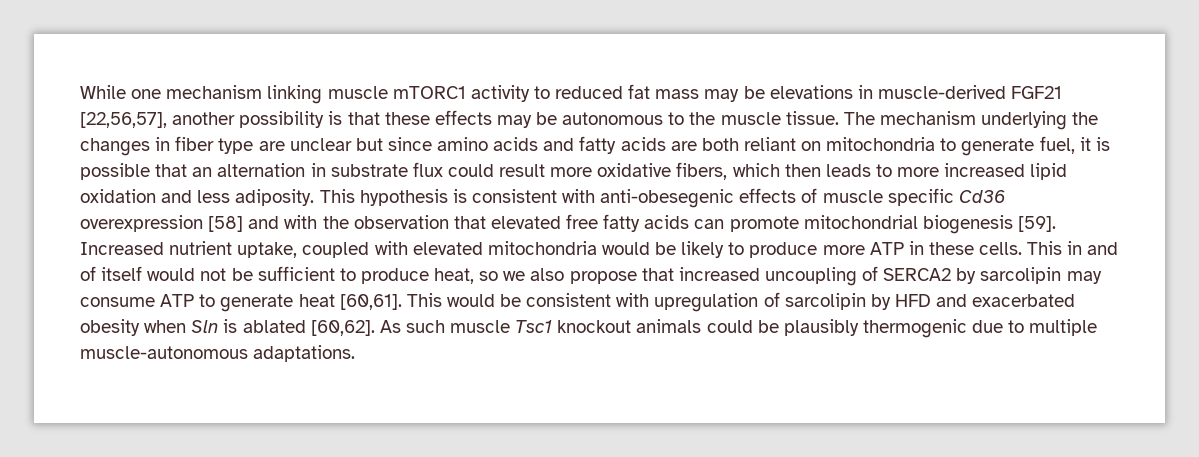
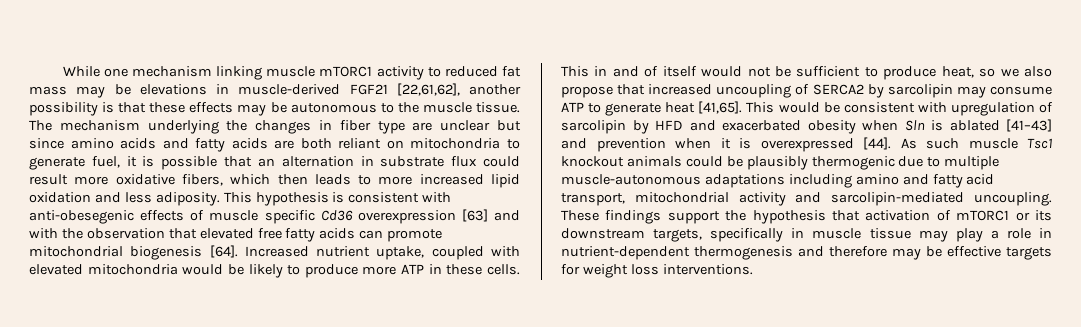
[80,112,167,128] [22,56,57], -> [396,83,460,96] [22,61,62],
[208,216,244,232] [58] -> [461,209,488,222] [63]
[1017,216,1056,232] [59]. -> [209,245,238,258] [64].
[339,294,402,310] [60,61]. -> [698,101,743,114] [41,65].
[310,320,375,336] [60,62]. -> [1006,119,1052,132] [561,137,891,152] [41–43] and prevention when it is overexpressed [44].
[253,345,356,362] adaptations. -> [704,174,995,188] [561,192,1052,206] [561,210,1052,224] [561,228,1052,242] [561,246,1052,260] [561,264,753,278] adaptations including amino and fatty acid transport, mitochondrial activity and sarcolipin-mediated uncoupling. These findings support the hypothesis that activation of mTORC1 or its downstream targets, specifically in muscle tissue may play a role in nutrient-dependent thermogenesis and therefore may be effective targets for weight loss interventions.

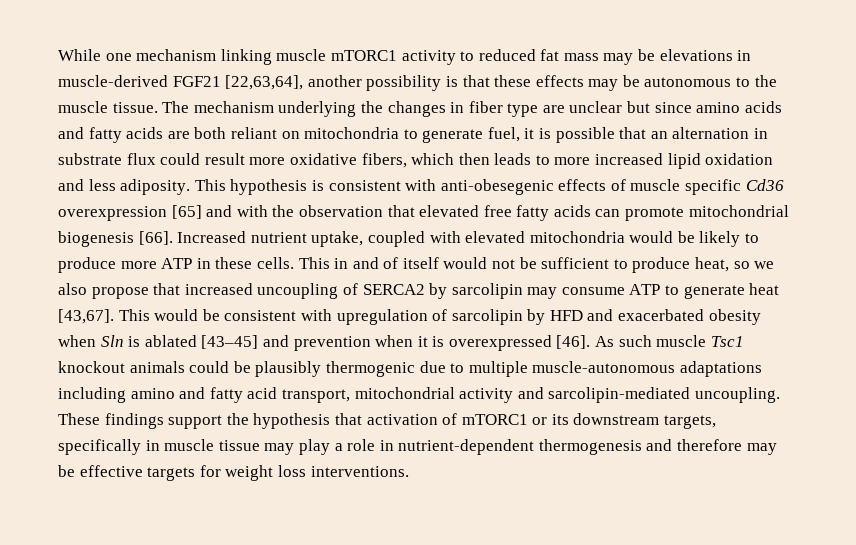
[396,83,460,96] [22,61,62], -> [225,75,304,90] [22,63,64],
[461,209,488,222] [63] -> [171,205,202,219] [65]
[209,245,238,258] [64]. -> [138,231,173,245] [66].
[698,101,743,114] [41,65]. -> [58,309,114,324] [43,67].
[1006,119,1052,132] [41–43] -> [201,335,259,349] [43–45]
[863,137,891,150] [44]. -> [556,335,591,349] [46].

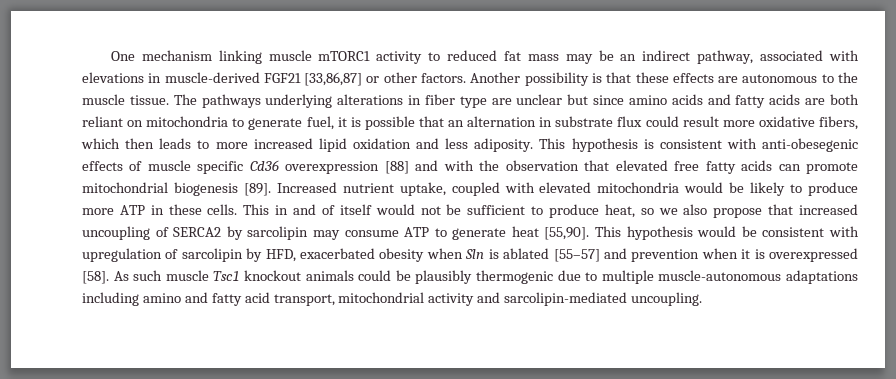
[58,49,132,61] While one -> [110,51,135,61] One
[659,49,752,61] [58,75,362,90] elevations in muscle-derived FGF21 [22,63,64], another -> [620,50,860,64] [82,72,521,86] an indirect pathway, associated with elevations in muscle-derived FGF21 [33,86,87] or other factors. Another
[588,75,640,91] may be -> [718,76,739,83] are
[193,101,446,117] mechanism underlying the changes -> [201,94,404,108] pathways underlying alterations
[171,205,202,219] [65] -> [384,161,409,174] [88]
[138,231,173,245] [66]. -> [243,183,271,196] [89].
[58,309,150,324] [43,67]. This -> [544,226,693,240] [55,90]. This hypothesis
[549,309,614,321] HFD and -> [265,249,296,262] HFD,
[201,335,259,349] [43–45] -> [553,249,600,262] [55–57]
[556,335,591,349] [46]. -> [82,271,109,284] [58].
[58,413,717,429] [58,439,777,455] [58,465,409,481] These findings support the hypothesis that activation of mTORC1 or its downstream targets, specifically in muscle tissue may play a role in nutrient-dependent thermogenesis and therefore may be effective targets for weight loss interventions. -> (703, 299) none

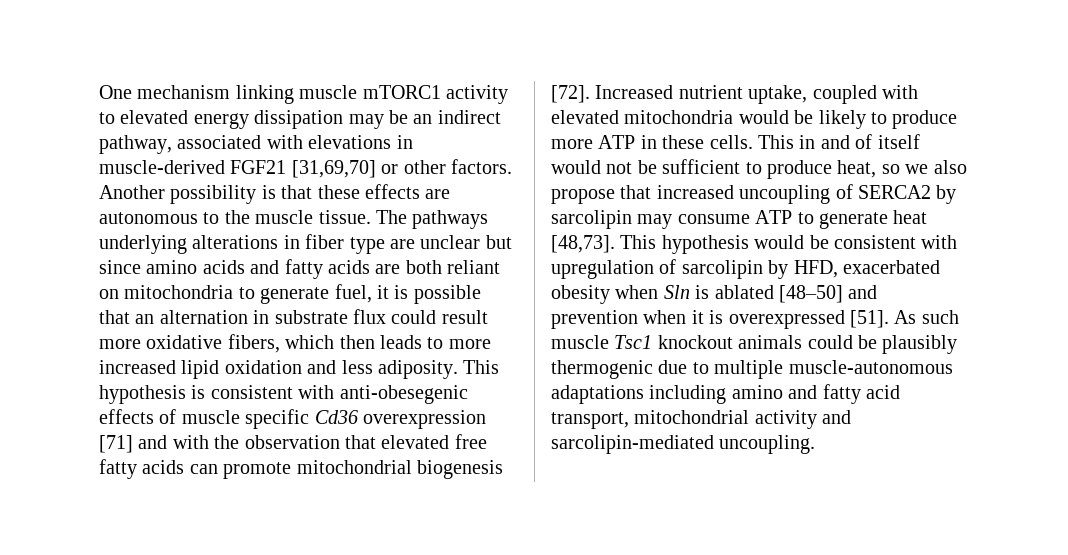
[447,50,559,61] reduced fat mass -> [120,110,344,129] elevated energy dissipation
[304,72,363,86] [33,86,87] -> [291,160,376,178] [31,69,70]
[384,161,409,174] [88] -> [99,435,133,453] [71]
[243,183,271,196] [89]. -> [551,85,590,103] [72].
[544,227,590,240] [55,90]. -> [551,235,615,253] [48,73].
[553,249,600,262] [55–57] -> [779,285,843,303] [48–50]
[82,271,109,284] [58]. -> [850,310,889,328] [51].

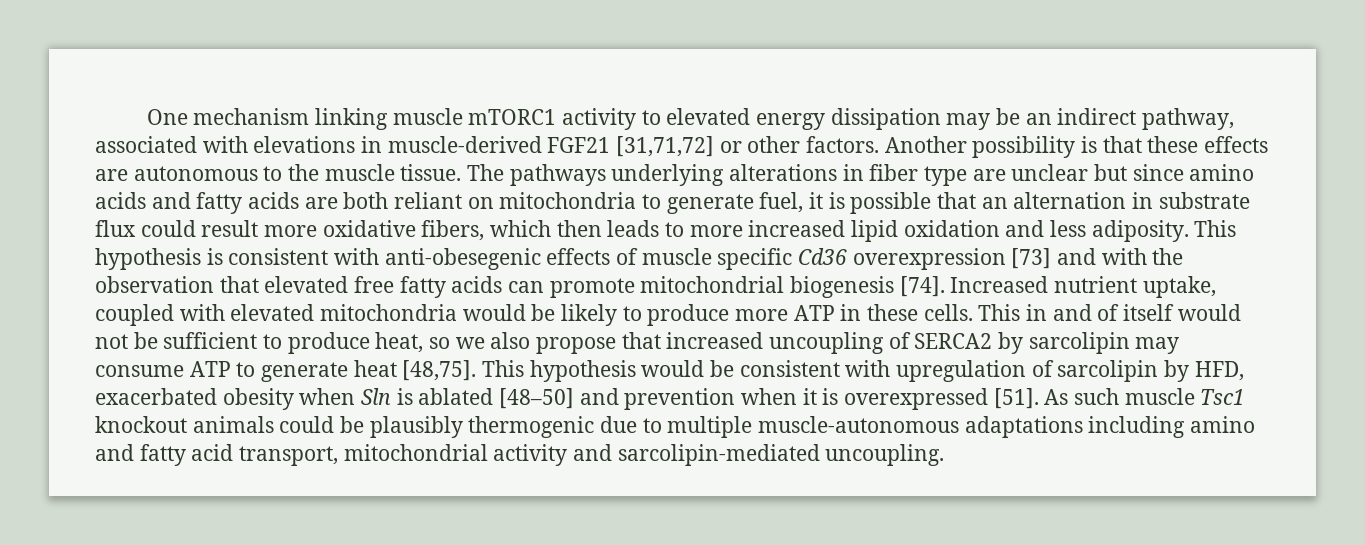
[291,160,376,178] [31,69,70] -> [616,136,715,157] [31,71,72]
[99,435,133,453] [71] -> [1011,248,1052,269] [73]
[551,85,590,103] [72]. -> [899,276,945,297] [74].
[551,235,615,253] [48,73]. -> [402,360,477,381] [48,75].

